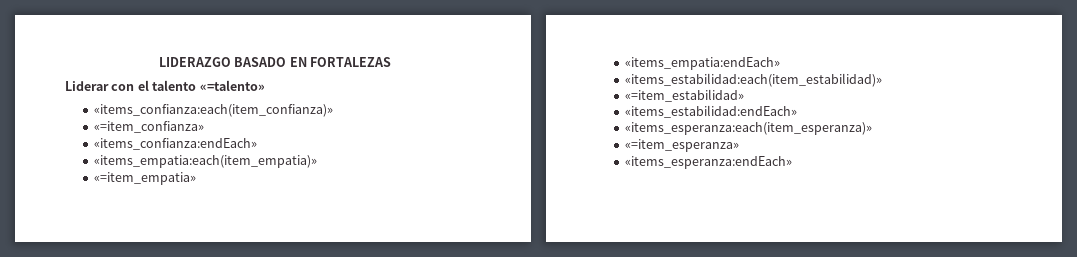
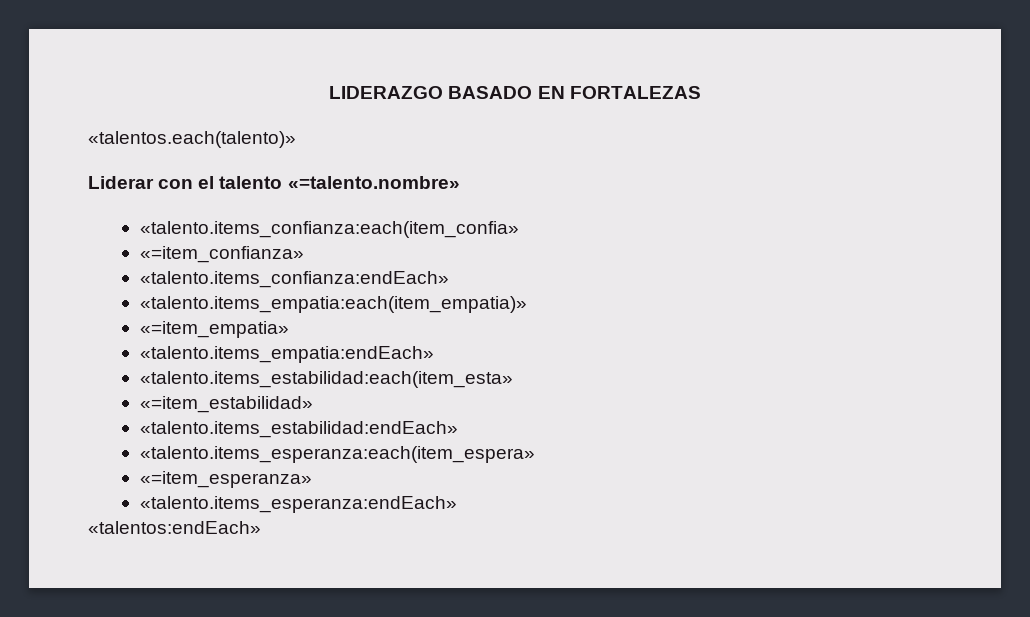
(392, 62) none -> [88,131,296,148] // «talentos.each(talento)»
[199,80,265,91] [93,104,333,117] «=talento» // «items_confianza:each(item_confianza)» -> [287,176,460,189] [139,221,519,238] «=talento.nombre» // «talento.items_confianza:each(item_confia»
[93,138,257,150] [93,155,317,168] «items_confianza:endEach» // «items_empatia:each(item_empatia)» -> [139,271,449,288] [139,296,527,313] «talento.items_confianza:endEach» // «talento.items_empatia:each(item_empatia)»
[624,57,780,70] [624,73,882,87] «items_empatia:endEach» // «items_estabilidad:each(item_estabilidad)» -> [139,346,434,363] [139,371,513,388] «talento.items_empatia:endEach» // «talento.items_estabilidad:each(item_esta»
[624,105,797,118] [624,122,872,135] «items_estabilidad:endEach» // «items_esperanza:each(item_esperanza)» -> [139,421,458,438] [139,446,535,463] «talento.items_estabilidad:endEach» // «talento.items_esperanza:each(item_espera»
[624,156,792,169] «items_esperanza:endEach» -> [139,496,457,513] [88,521,261,534] «talento.items_esperanza:endEach» // «talentos:endEach»

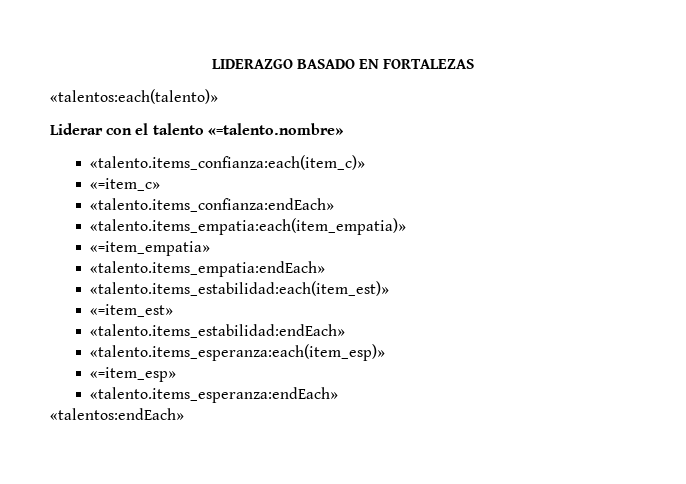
[88,131,296,148] «talentos.each(talento)» -> [50,89,218,104] «talentos:each(talento)»
[139,221,519,238] [139,246,304,263] «talento.items_confianza:each(item_confia» // «=item_confianza» -> [89,155,365,170] [89,178,160,191] «talento.items_confianza:each(item_c)» // «=item_c»
[139,371,513,388] [139,396,313,413] «talento.items_estabilidad:each(item_esta» // «=item_estabilidad» -> [89,281,389,296] [89,304,173,317] «talento.items_estabilidad:each(item_est)» // «=item_est»
[139,446,535,463] [139,471,312,488] «talento.items_esperanza:each(item_espera» // «=item_esperanza» -> [89,344,385,361] [89,367,176,382] «talento.items_esperanza:each(item_esp)» // «=item_esp»

